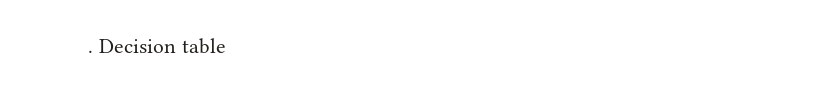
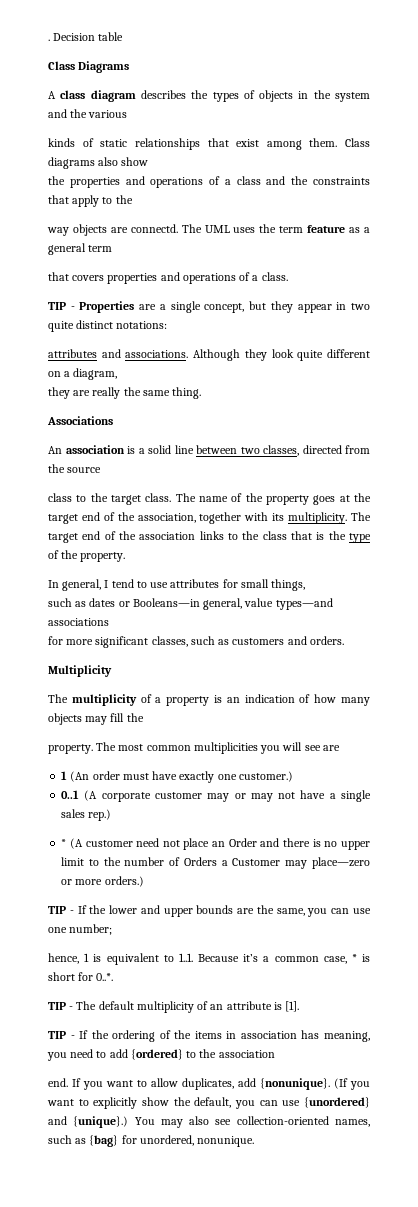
(226, 46) none -> [48,61,130,73] [48,90,371,102] [48,109,128,118] [48,138,370,150] [48,157,149,169] [48,176,370,188] [48,195,133,207] [47,224,370,236] [48,243,113,255] [48,272,288,284] [48,301,370,313] [48,320,168,332] [48,349,371,361] [48,368,118,380] [48,387,202,399] [47,416,113,425] [48,445,370,456] [48,464,102,473] [48,493,371,505] [48,512,371,524] [48,531,371,543] [48,550,126,562] [48,579,306,591] [48,598,333,610] [48,618,109,626] [48,636,344,648] [48,665,112,677] [48,694,371,706] [48,713,144,725] [48,742,340,754] [61,771,293,783] [61,790,371,802] [61,809,112,821] [61,838,370,850] [61,857,370,869] [61,876,144,887] [48,905,372,917] [48,924,113,935] [48,953,371,965] [48,972,114,981] [48,1001,300,1013] [48,1030,371,1042] [47,1049,275,1061] [48,1078,370,1090] [47,1097,370,1109] [48,1116,370,1128] [48,1135,255,1147] // Class Diagrams // A class diagram describes the types of objects in the system and the various // kinds of static relationships that exist among them. Class diagrams also show // the properties and operations of a class and the constraints that apply to the // way objects are connectd. The UML uses the term feature as a general term // that covers properties and operations of a class. // TIP - Properties are a single concept, but they appear in two quite distinct notations: // attributes and associations. Although they look quite different on a diagram, // they are really the same thing. // Associations // An association is a solid line between two classes, directed from the source // class to the target class. The name of the property goes at the target end of the association, together with its multiplicity. The target end of the association links to the class that is the type of the property. // In general, I tend to use attributes for small things, // such as dates or Booleans—in general, value types—and associations // for more significant classes, such as customers and orders. // Multiplicity // The multiplicity of a property is an indication of how many objects may fill the // property. The most common multiplicities you will see are // 1 (An order must have exactly one customer.) // 0..1 (A corporate customer may or may not have a single sales rep.) // * (A customer need not place an Order and there is no upper limit to the number of Orders a Customer may place—zero or more orders.) // TIP - If the lower and upper bounds are the same, you can use one number; // hence, 1 is equivalent to 1..1. Because it’s a common case, * is short for 0..*. // TIP - The default multiplicity of an attribute is [1]. // TIP - If the ordering of the items in association has meaning, you need to add {ordered} to the association // end. If you want to allow duplicates, add {nonunique}. (If you want to explicitly show the default, you can use {unordered} and {unique}.) You may also see collection-oriented names, such as {bag} for unordered, nonunique.

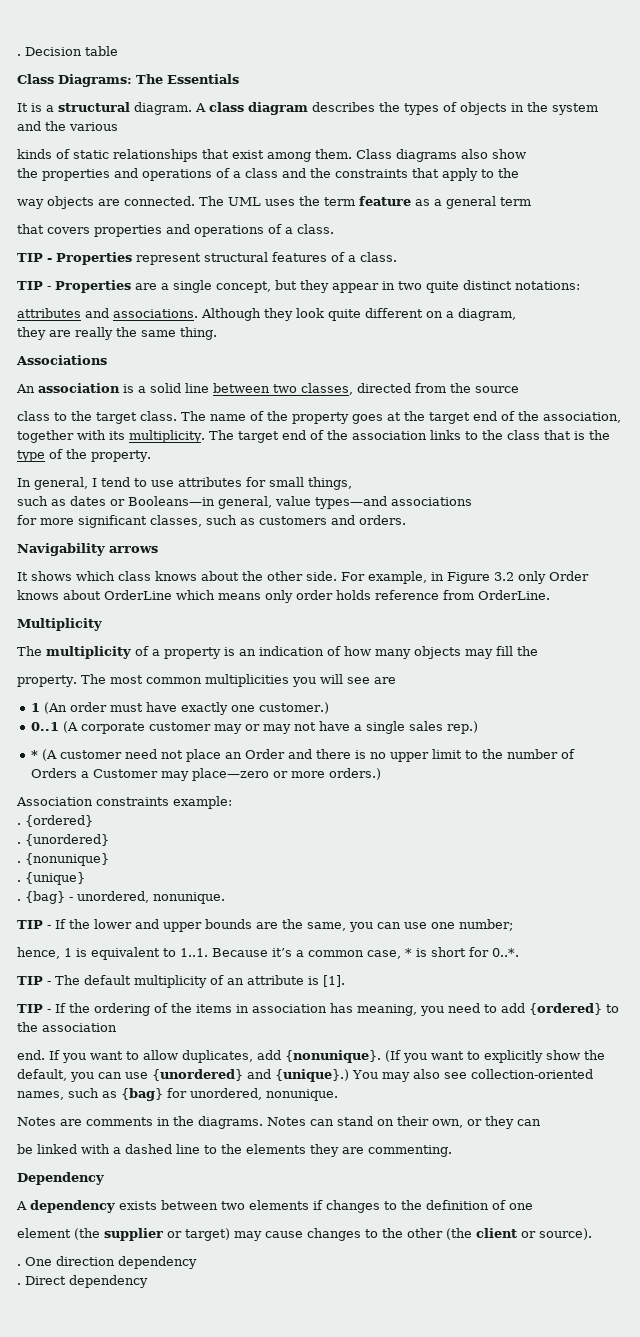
[78,61,130,73] Diagrams // -> [58,74,239,87] [17,102,192,115] Diagrams: The Essentials // It is a structural diagram.
[130,224,178,233] connectd. -> [124,196,195,206] connected.
(288, 276) none -> [17,252,397,265] // TIP - Properties represent structural features of a class.
(344, 640) none -> [17,543,158,556] [17,571,589,584] [17,590,550,603] // Navigability arrows // It shows which class knows about the other side. For example, in Figure 3.2 only Order knows about OrderLine which means only order holds reference from OrderLine.
(144, 881) none -> [16,796,232,809] [17,815,93,827] [17,834,109,846] [17,853,109,866] [17,872,85,885] [17,891,225,904] // Association constraints example: // . {ordered} // . {unordered} // . {nonunique} // . {unique} // . {bag} - unordered, nonunique.
(255, 1141) none -> [17,1116,541,1129] [17,1144,452,1157] [17,1172,104,1185] [16,1200,533,1213] [17,1228,592,1241] [17,1256,197,1269] [17,1275,148,1288] // Notes are comments in the diagrams. Notes can stand on their own, or they can // be linked with a dashed line to the elements they are commenting. // Dependency // A dependency exists between two elements if changes to the definition of one // element (the supplier or target) may cause changes to the other (the client or source). // . One direction dependency // . Direct dependency

